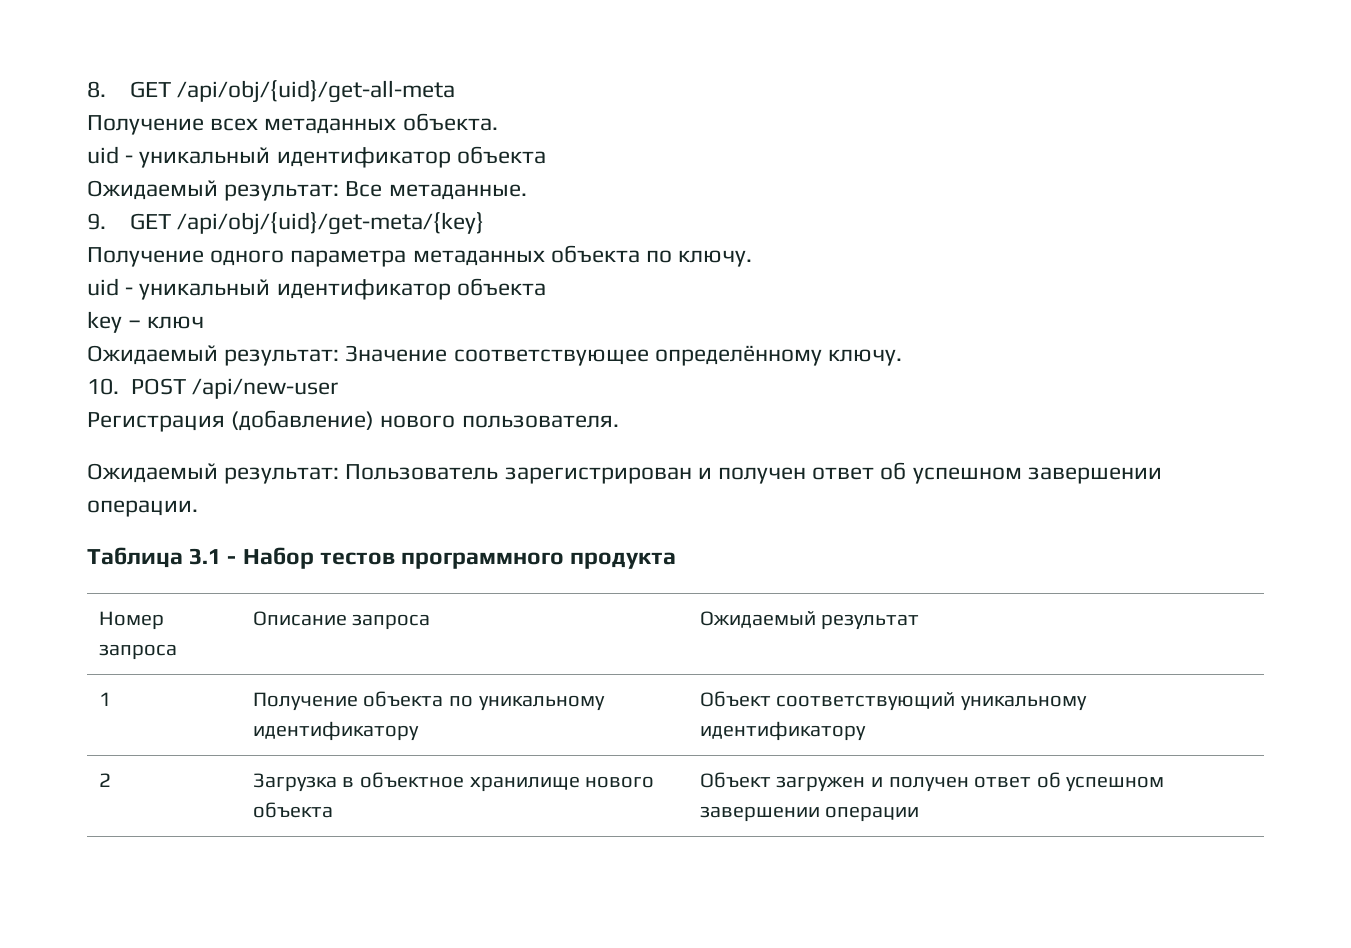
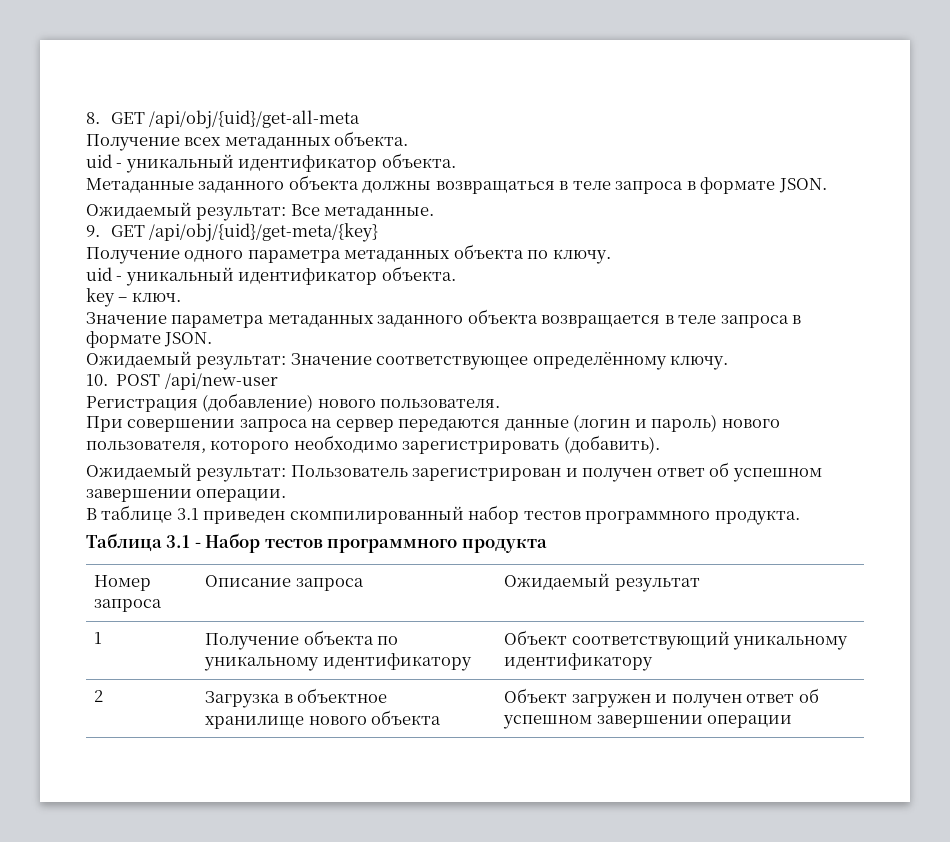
[456,146,546,164] объекта -> [381,153,456,168] [86,175,827,194] объекта. // Метаданные заданного объекта должны возвращаться в теле запроса в формате JSON.
[456,278,546,296] объекта -> [381,266,456,281] объекта.
[147,316,205,329] ключ -> [131,292,181,302] [86,309,802,328] [86,331,213,348] ключ. // Значение параметра метаданных заданного объекта возвращается в теле запроса в формате JSON.
(619, 421) none -> [86,414,780,432] [86,435,660,454] // При совершении запроса на сервер передаются данные (логин и пароль) нового пользователя, которого необходимо зарегистрировать (добавить).
(198, 508) none -> [86,505,800,525] // В таблице 3.1 приведен скомпилированный набор тестов программного продукта.

